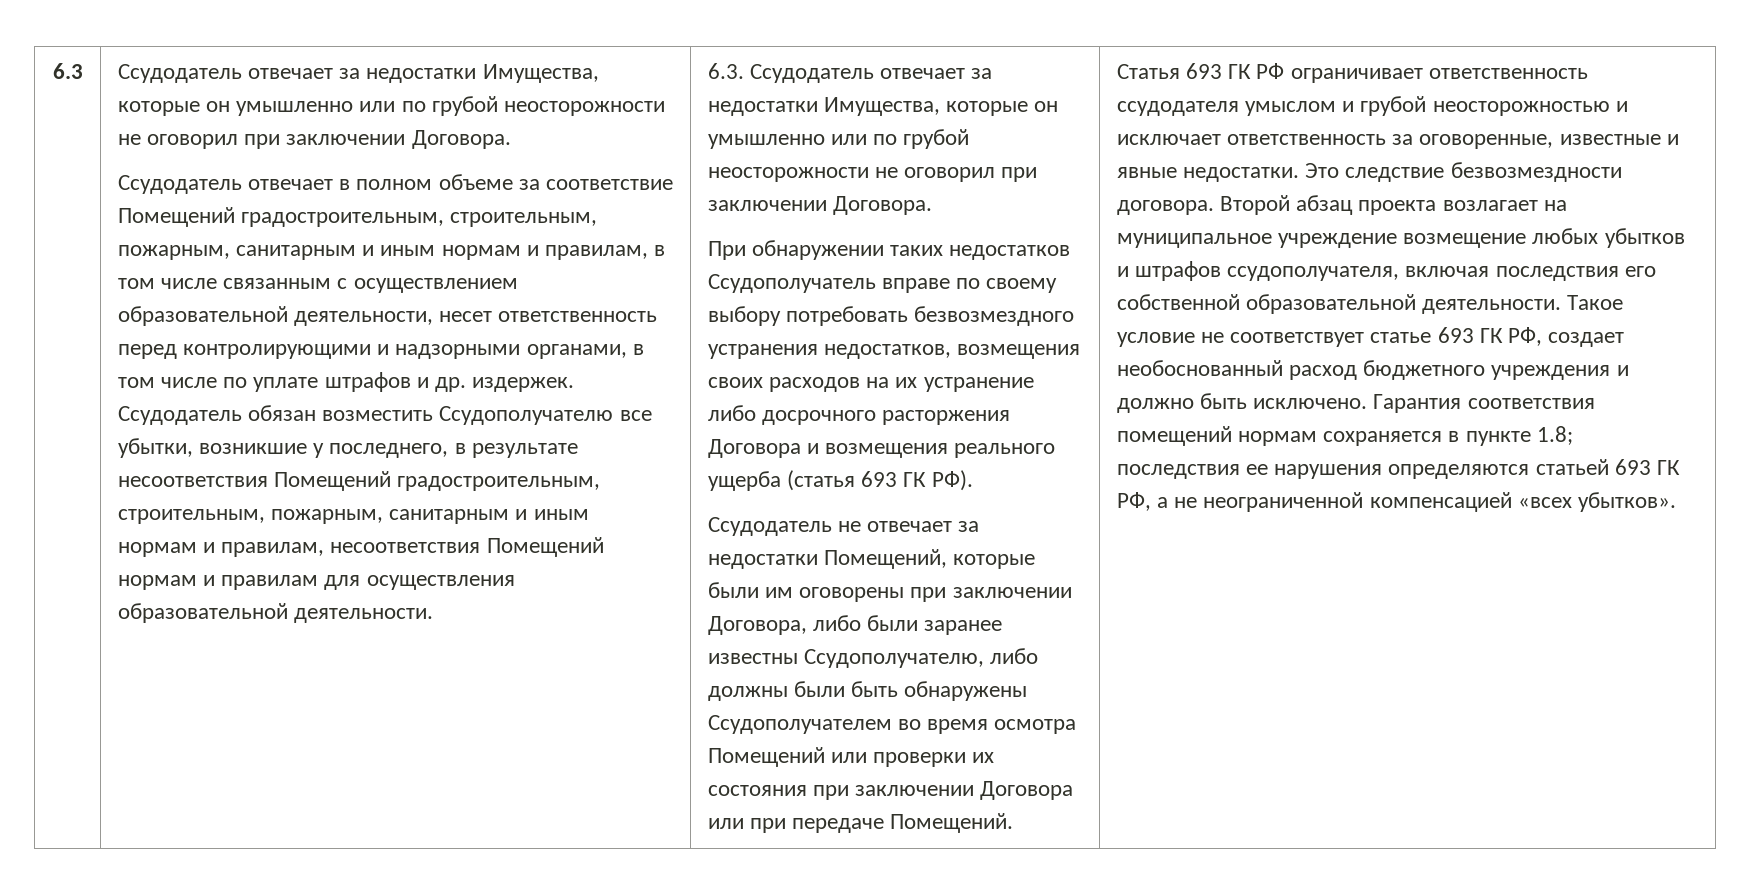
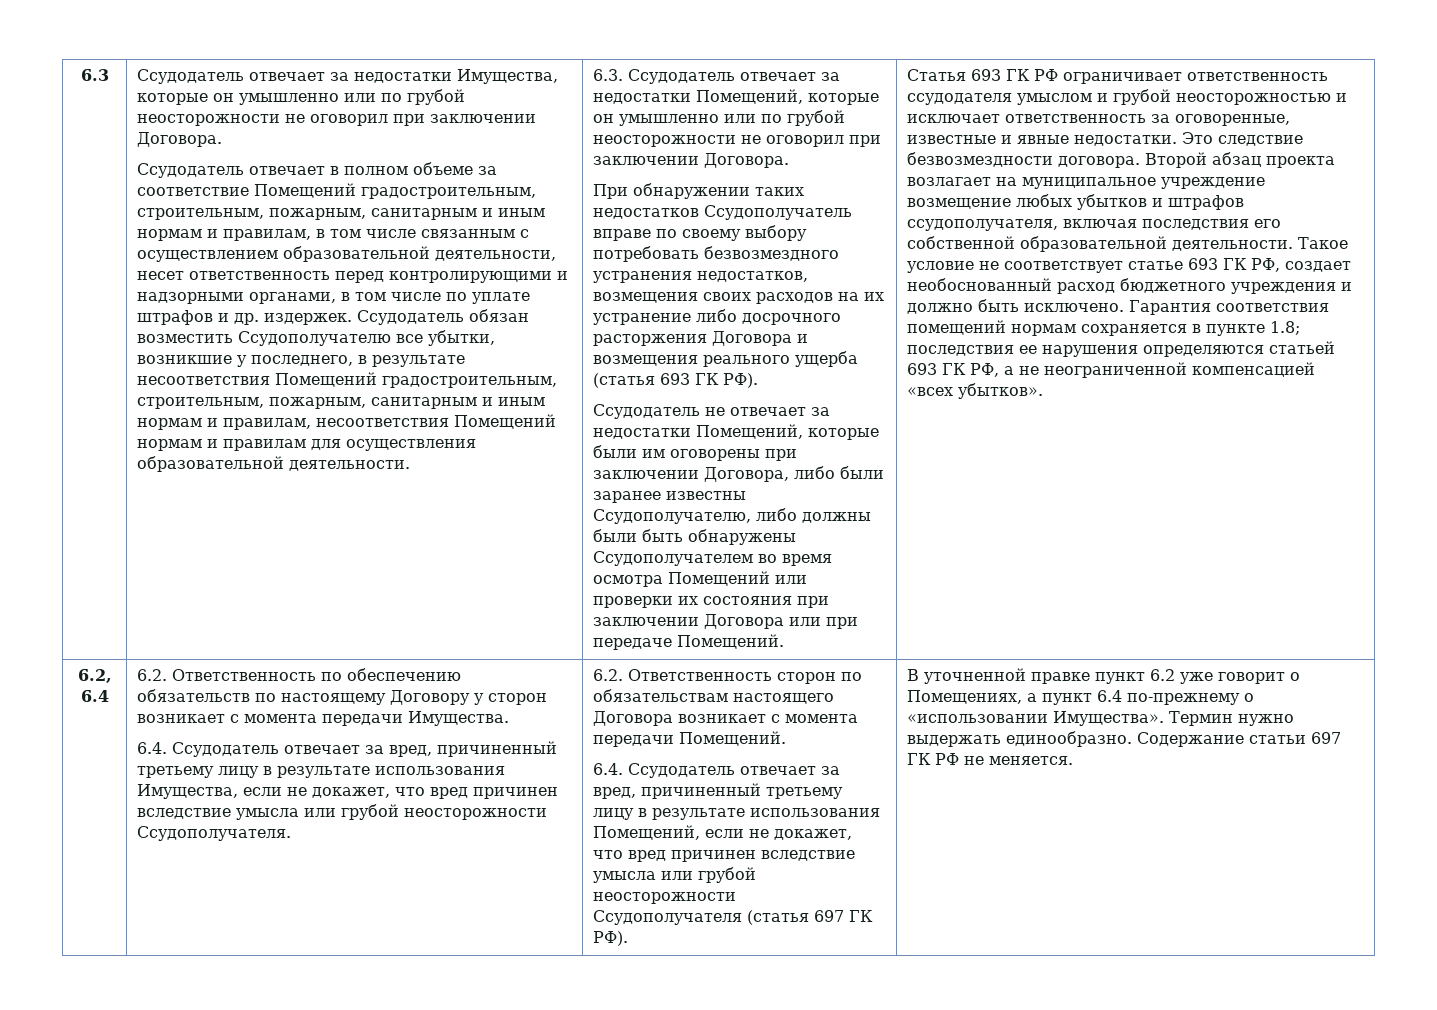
[824,97,941,116] Имущества, -> [696,89,804,104] Помещений,
(1677, 502) none -> [77,669,112,683] [80,690,109,702] [137,668,462,681] [137,689,548,705] [137,711,510,726] [137,741,558,757] [137,766,506,778] [137,784,559,799] [137,804,548,820] [137,826,292,841] [593,669,863,684] [593,689,835,704] [593,711,859,726] [593,731,787,747] [593,763,841,778] [593,783,844,799] [593,808,881,820] [593,825,853,840] [593,850,856,862] [593,867,757,883] [593,892,737,904] [593,910,874,925] [593,931,629,946] [907,668,1301,684] [907,690,1255,705] [907,711,1295,726] [907,731,1342,747] [907,753,1074,765] // 6.2, 6.4 | 6.2. Ответственность по обеспечению обязательств по настоящему Договору у сторон возникает с момента передачи Имущества. // 6.4. Ссудодатель отвечает за вред, причиненный третьему лицу в результате использования Имущества, если не докажет, что вред причинен вследствие умысла или грубой неосторожности Ссудополучателя. | 6.2. Ответственность сторон по обязательствам настоящего Договора возникает с момента передачи Помещений. // 6.4. Ссудодатель отвечает за вред, причиненный третьему лицу в результате использования Помещений, если не докажет, что вред причинен вследствие умысла или грубой неосторожности Ссудополучателя (статья 697 ГК РФ). | В уточненной правке пункт 6.2 уже говорит о Помещениях, а пункт 6.4 по-прежнему о «использовании Имущества». Термин нужно выдержать единообразно. Содержание статьи 697 ГК РФ не меняется.

